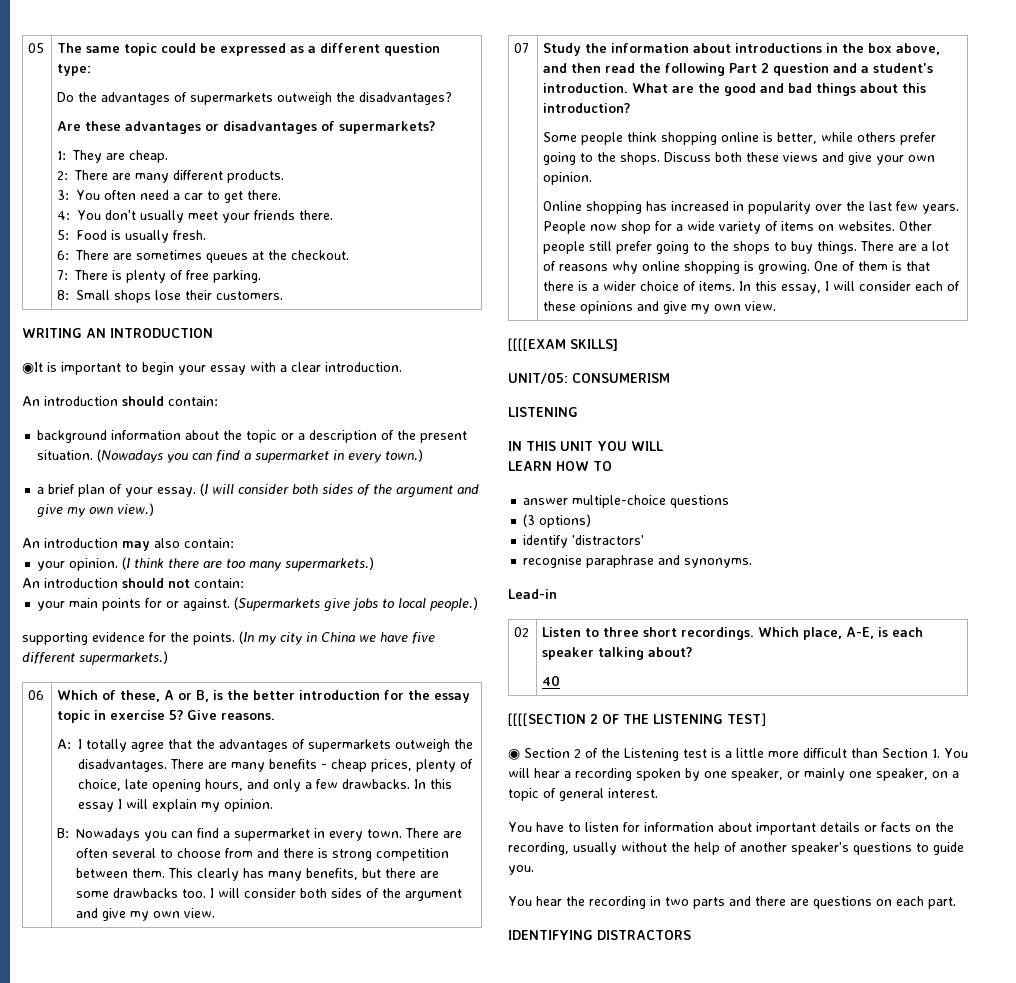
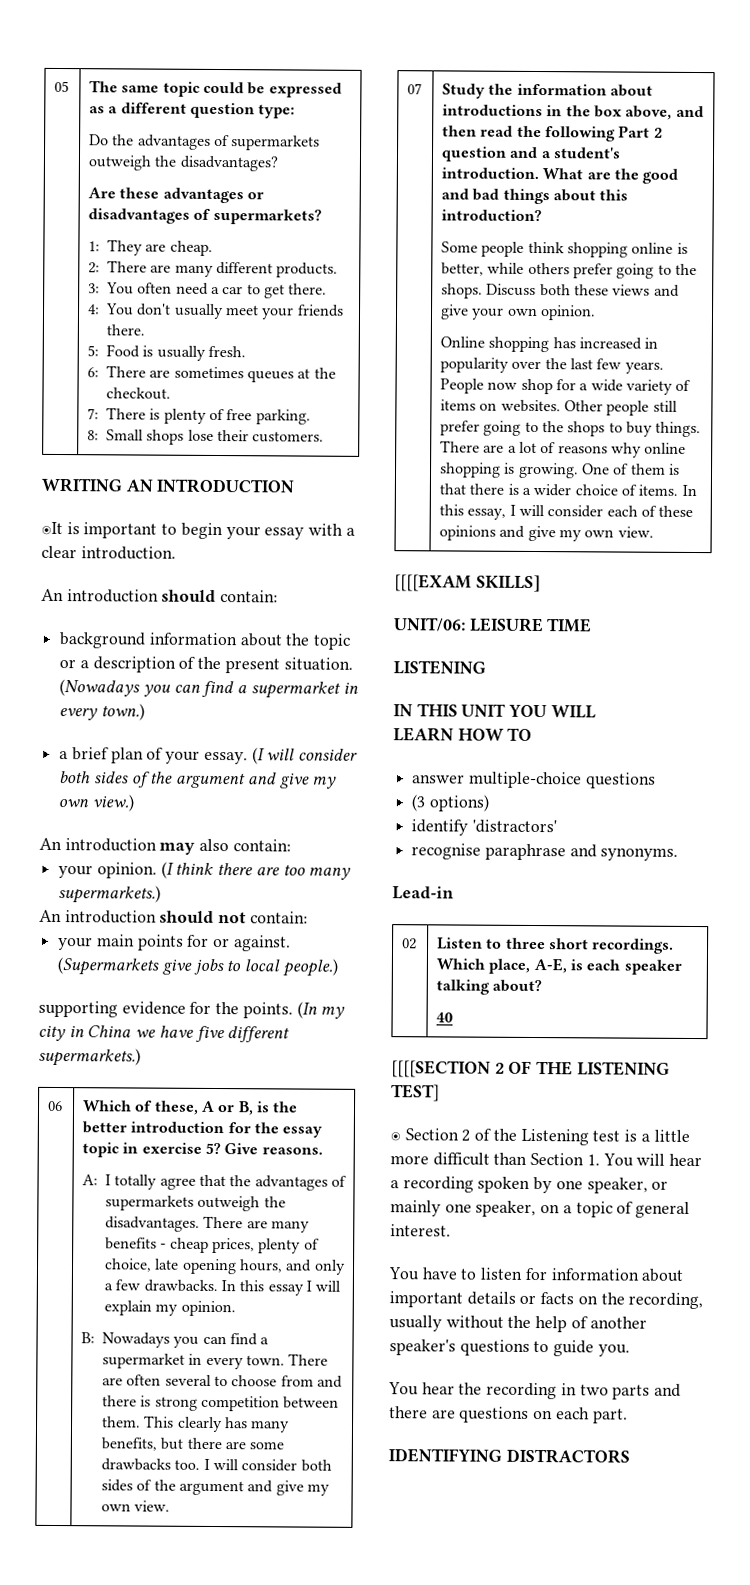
[508,372,670,384] UNIT/05: CONSUMERISM -> [394,617,593,633] UNIT/06: LEISURE TIME

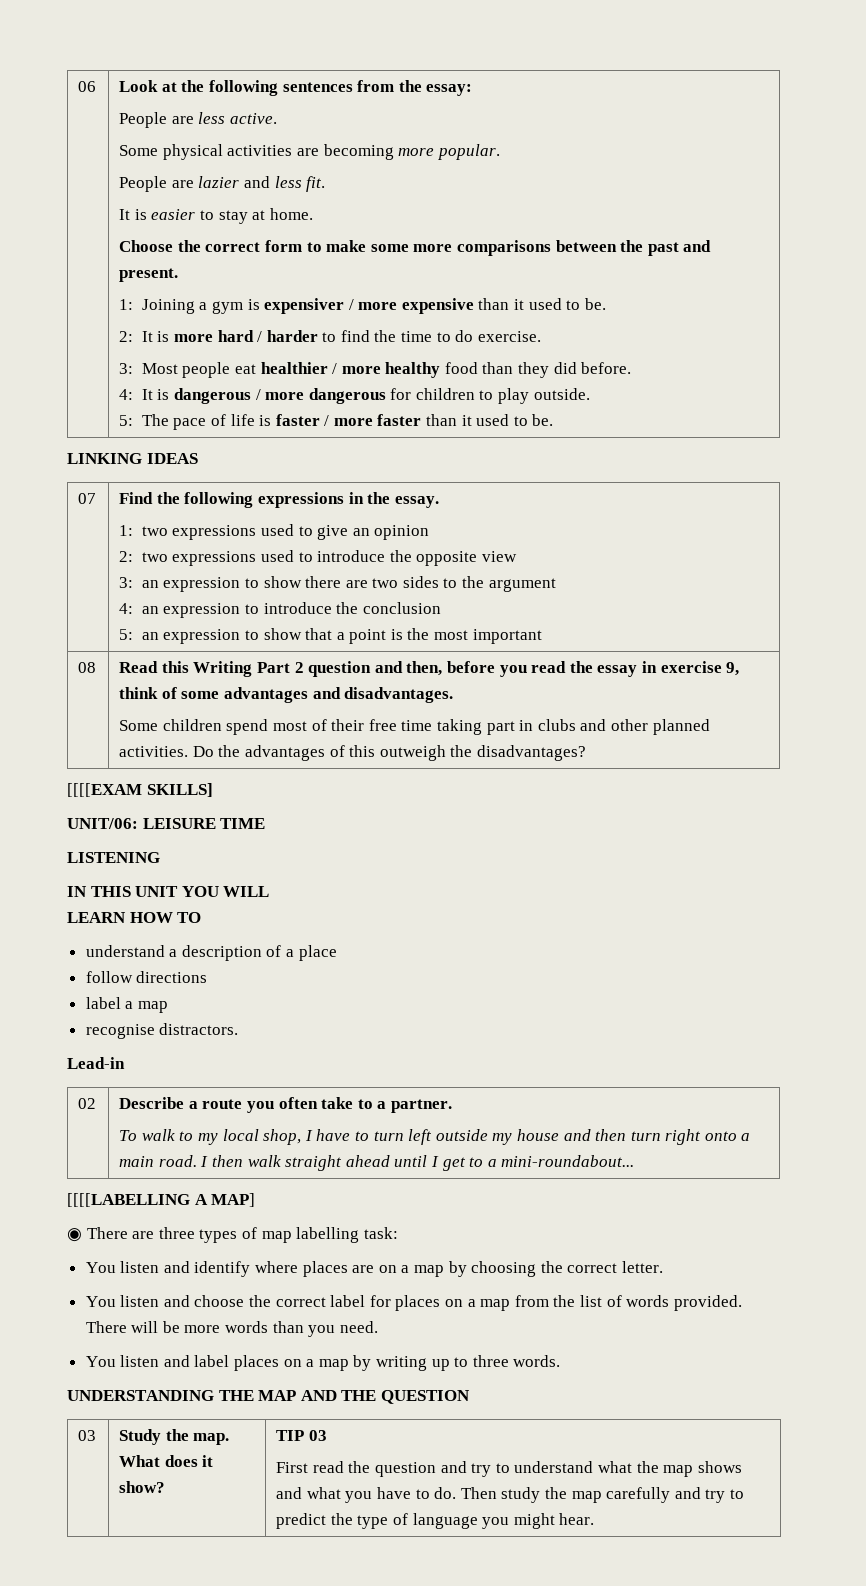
[54,80,70,93] [89,80,342,98] [89,102,296,119] 05 | The same topic could be expressed as a different question type: // -> [78,81,97,92] [119,80,473,96] [119,112,278,128] [119,144,500,160] [119,176,326,192] [119,208,313,224] [119,240,712,256] [119,268,179,282] [119,298,606,314] [119,330,541,342] [119,362,632,378] [119,388,590,404] [119,414,554,430] [67,453,198,464] [78,493,97,504] [119,492,439,508] [119,524,430,540] [119,550,517,566] [119,576,556,592] [119,602,441,618] [119,628,542,644] [78,662,97,673] [119,661,740,677] [119,687,454,703] [119,719,710,735] [119,746,189,757] 06 | Look at the following sentences from the essay: // People are less active. // Some physical activities are becoming more popular. // People are lazier and less fit. // It is easier to stay at home. // Choose the correct form to make some more comparisons between the past and present. // 1: Joining a gym is expensiver / more expensive than it used to be. // 2: It is more hard / harder to find the time to do exercise. // 3: Most people eat healthier / more healthy food than they did before. // 4: It is dangerous / more dangerous for children to play outside. // 5: The pace of life is faster / more faster than it used to be. // LINKING IDEAS // 07 | Find the following expressions in the essay. // 1: two expressions used to give an opinion // 2: two expressions used to introduce the opposite view // 3: an expression to show there are two sides to the argument // 4: an expression to introduce the conclusion // 5: an expression to show that a point is the most important // 08 | Read this Writing Part 2 question and then, before you read the essay in exercise 9, think of some advantages and disadvantages. // Some children spend most of their free time taking part in clubs and other planned activities.
[231,135,321,151] supermarkets -> [349,745,376,757] this
[88,187,264,204] [88,208,322,225] [88,239,213,256] [88,260,339,278] [88,282,328,299] [87,303,344,320] [106,324,146,336] [87,344,246,361] [87,365,336,383] [106,387,172,400] [87,407,311,425] [87,429,325,445] [41,477,295,494] [41,521,355,540] [41,545,176,560] [41,588,279,603] [59,632,351,650] [59,656,353,674] [59,679,359,699] [59,703,145,721] [59,747,359,765] [59,771,338,789] [58,794,134,812] [39,837,291,855] [58,861,352,880] [58,885,162,904] [39,909,308,924] [58,934,291,952] [57,957,338,977] [38,1000,346,1019] [38,1025,291,1043] [38,1047,141,1067] [47,1100,64,1112] [82,1100,299,1116] [82,1121,323,1138] [82,1142,323,1158] [82,1174,347,1191] [105,1195,286,1212] [105,1215,310,1233] [105,1237,320,1254] [104,1258,346,1275] [104,1279,342,1296] [104,1300,236,1317] [81,1332,270,1348] [102,1353,329,1370] [102,1374,343,1388] [102,1395,340,1412] [102,1415,291,1433] [101,1437,285,1451] [101,1458,332,1472] [101,1479,330,1496] [101,1500,171,1512] [407,83,423,95] [442,83,653,99] [442,104,704,120] [442,125,663,142] [441,146,621,162] [441,167,679,184] [441,188,629,205] [441,209,543,222] [441,241,688,258] [441,262,697,279] [441,283,680,299] [440,304,596,321] [440,336,659,353] [440,357,664,374] [440,378,692,395] [440,399,678,416] [440,420,702,438] [440,440,687,458] [439,462,680,479] [439,483,697,497] [439,504,694,520] [439,525,654,542] // Are these advantages or disadvantages of supermarkets? // 1: They are cheap. // 2: There are many different products. // 3: You often need a car to get there. // 4: You don't usually meet your friends there. // 5: Food is usually fresh. // 6: There are sometimes queues at the checkout. // 7: There is plenty of free parking. // 8: Small shops lose their customers. // WRITING AN INTRODUCTION // ◉It is important to begin your essay with a clear introduction. // An introduction should contain: // background information about the topic or a description of the present situation. (Nowadays you can find a supermarket in every town.) // a brief plan of your essay. (I will consider both sides of the argument and give my own view.) // An introduction may also contain: // your opinion. (I think there are too many supermarkets.) // An introduction should not contain: // your main points for or against. (Supermarkets give jobs to local people.) // supporting evidence for the points. (In my city in China we have five different supermarkets.) // 06 | Which of these, A or B, is the better introduction for the essay topic in exercise 5? Give reasons. // A: I totally agree that the advantages of supermarkets outweigh the disadvantages. There are many benefits - cheap prices, plenty of choice, late opening hours, and only a few drawbacks. In this essay I will explain my opinion. // B: Nowadays you can find a supermarket in every town. There are often several to choose from and there is strong competition between them. This clearly has many benefits, but there are some drawbacks too. I will consider both sides of the argument and give my own view. // 07 | Study the information about introductions in the box above, and then read the following Part 2 question and a student's introduction. What are the good and bad things about this introduction? // Some people think shopping online is better, while others prefer going to the shops. Discuss both these views and give your own opinion. // Online shopping has increased in popularity over the last few years. People now shop for a wide variety of items on websites. Other people still prefer going to the shops to buy things. There are a lot of reasons why online shopping is growing. One of them is that there is a wider choice of items. In this essay, I will consider each of these opinions and give my own view. -> (586, 753) none
[412,771,656,789] [411,794,489,812] [411,819,557,836] [411,843,679,861] [392,886,454,900] [402,938,418,950] [437,937,675,954] [436,958,682,975] [436,979,543,995] [436,1012,454,1023] [391,1060,670,1078] [391,1084,440,1102] [390,1128,690,1146] [390,1152,703,1167] [390,1176,669,1194] [390,1200,691,1218] [390,1224,451,1237] [388,1267,685,1282] [389,1291,704,1310] [389,1315,647,1333] [389,1339,630,1357] [388,1382,682,1400] [389,1406,628,1424] [388,1448,630,1464] answer multiple-choice questions // (3 options) // identify 'distractors' // recognise paraphrase and synonyms. // Lead-in // 02 | Listen to three short recordings. Which place, A-E, is each speaker talking about? // 40 // [[[[SECTION 2 OF THE LISTENING TEST] // ◉ Section 2 of the Listening test is a little more difficult than Section 1. You will hear a recording spoken by one speaker, or mainly one speaker, on a topic of general interest. // You have to listen for information about important details or facts on the recording, usually without the help of another speaker's questions to guide you. // You hear the recording in two parts and there are questions on each part. // IDENTIFYING DISTRACTORS -> [85,945,337,961] [85,971,208,983] [85,997,168,1013] [85,1023,239,1039] [67,1057,125,1069] [78,1098,97,1109] [119,1097,452,1113] [119,1129,751,1145] [119,1155,635,1171] [67,1193,256,1207] [67,1227,398,1243] [85,1261,663,1277] [85,1295,742,1311] [85,1321,378,1337] [85,1355,561,1371] [67,1390,470,1404] [78,1430,97,1441] [119,1429,230,1445] [119,1455,214,1467] [119,1481,166,1493] [276,1430,327,1441] [276,1461,742,1477] [276,1487,744,1503] [276,1513,595,1529] understand a description of a place // follow directions // label a map // recognise distractors. // Lead-in // 02 | Describe a route you often take to a partner. // To walk to my local shop, I have to turn left outside my house and then turn right onto a main road. I then walk straight ahead until I get to a mini-roundabout... // [[[[LABELLING A MAP] // ◉ There are three types of map labelling task: // You listen and identify where places are on a map by choosing the correct letter. // You listen and choose the correct label for places on a map from the list of words provided. There will be more words than you need. // You listen and label places on a map by writing up to three words. // UNDERSTANDING THE MAP AND THE QUESTION // 03 | Study the map. What does it show? | TIP 03 // First read the question and try to understand what the map shows and what you have to do. Then study the map carefully and try to predict the type of language you might hear.

